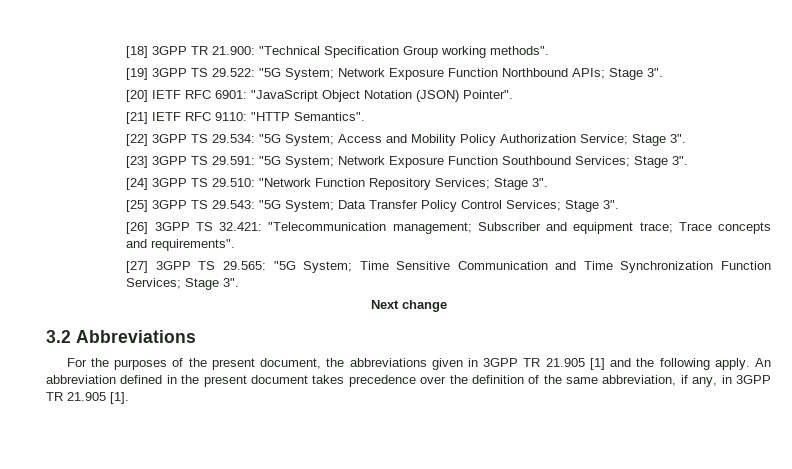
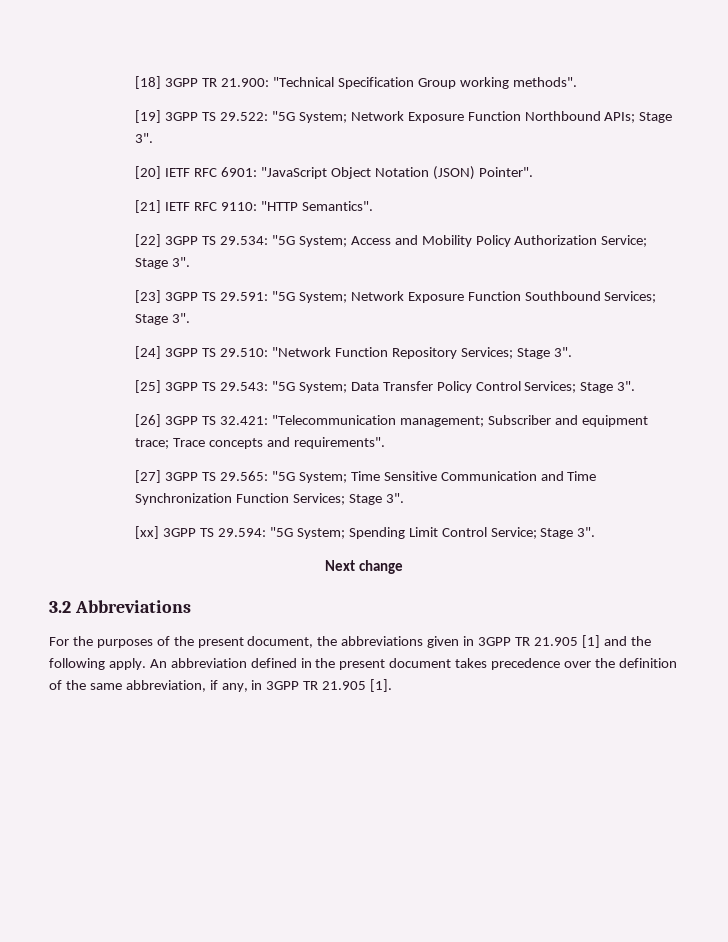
(240, 282) none -> [135,526,596,539] // [xx] 3GPP TS 29.594: "5G System; Spending Limit Control Service; Stage 3".

